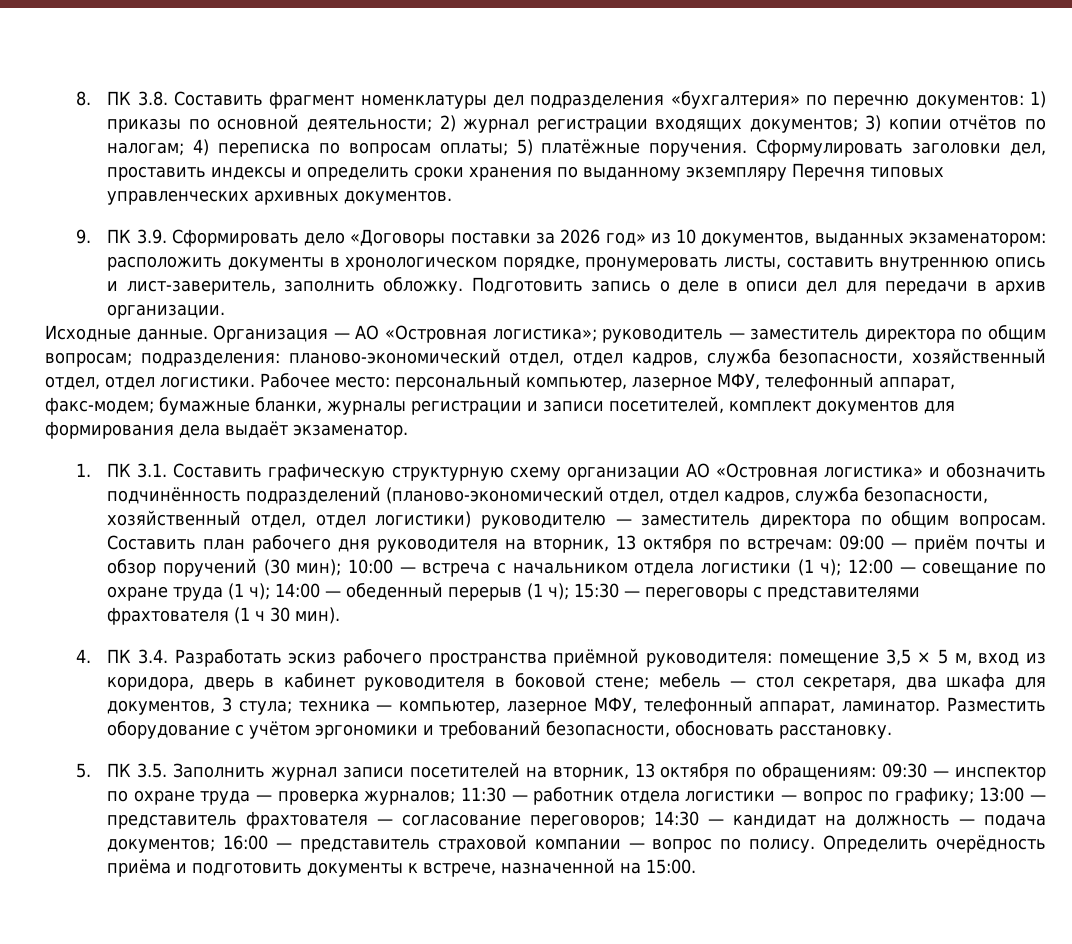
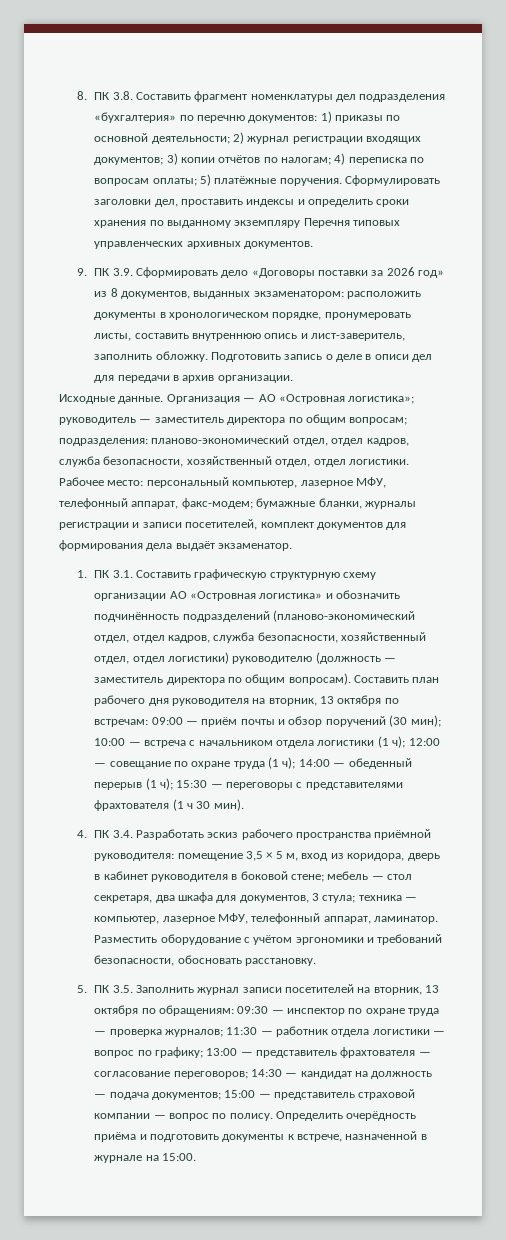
[676,229,697,244] 10 -> [110,288,118,297] 8
[615,511,1046,529] — заместитель директора по общим вопросам. -> [315,652,397,664] [94,673,351,685] (должность — заместитель директора по общим вопросам).
[223,835,269,850] 16:00 -> [224,1090,256,1098] 15:00
(616, 866) none -> [420,1134,427,1140] [94,1155,143,1163] в журнале

